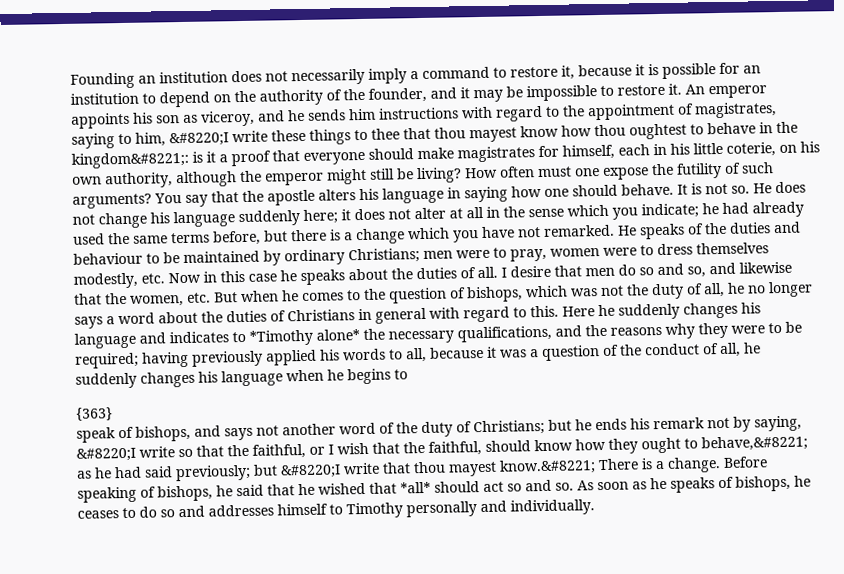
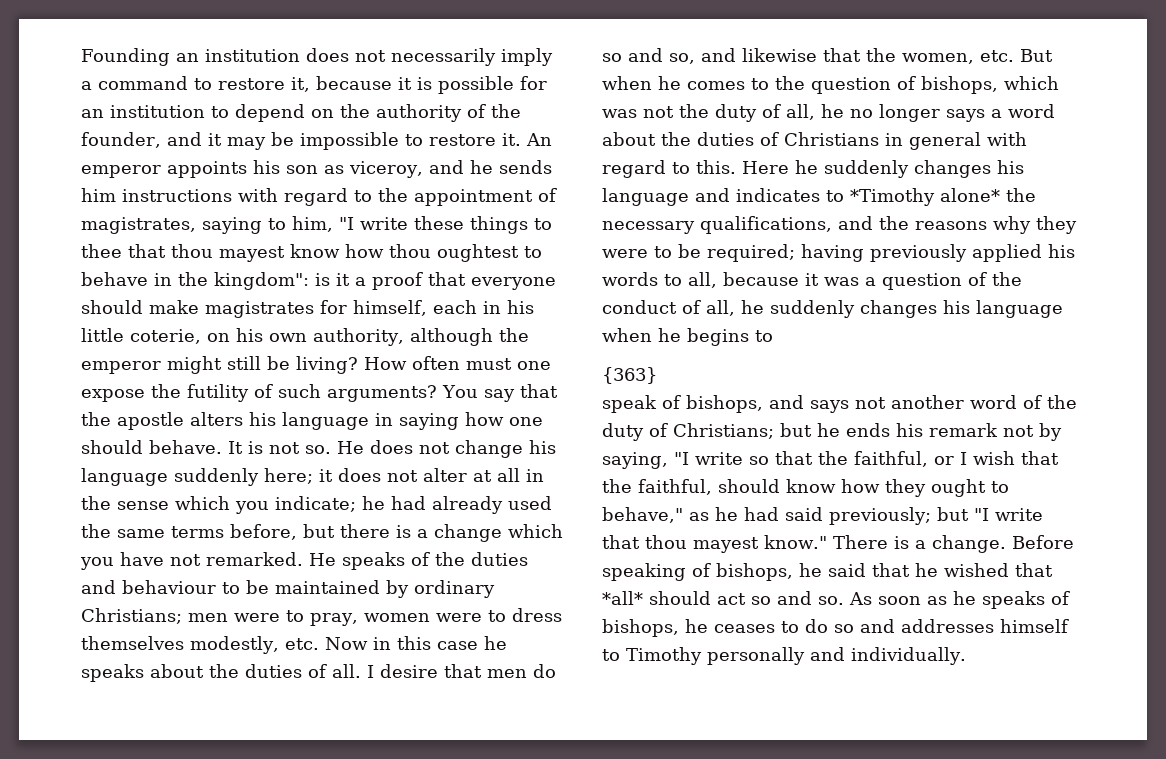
[169,132,229,147] &#8220;I -> [339,217,354,230] "I
[71,151,189,169] kingdom&#8221;: -> [214,272,309,290] kingdom":
[76,447,136,462] &#8220;I -> [674,452,689,465] "I
[701,435,808,452] behave,&#8221; -> [602,507,683,523] behave,"
[280,464,341,479] &#8220;I -> [974,508,989,521] "I
[499,459,596,475] know.&#8221; -> [764,535,827,549] know."

